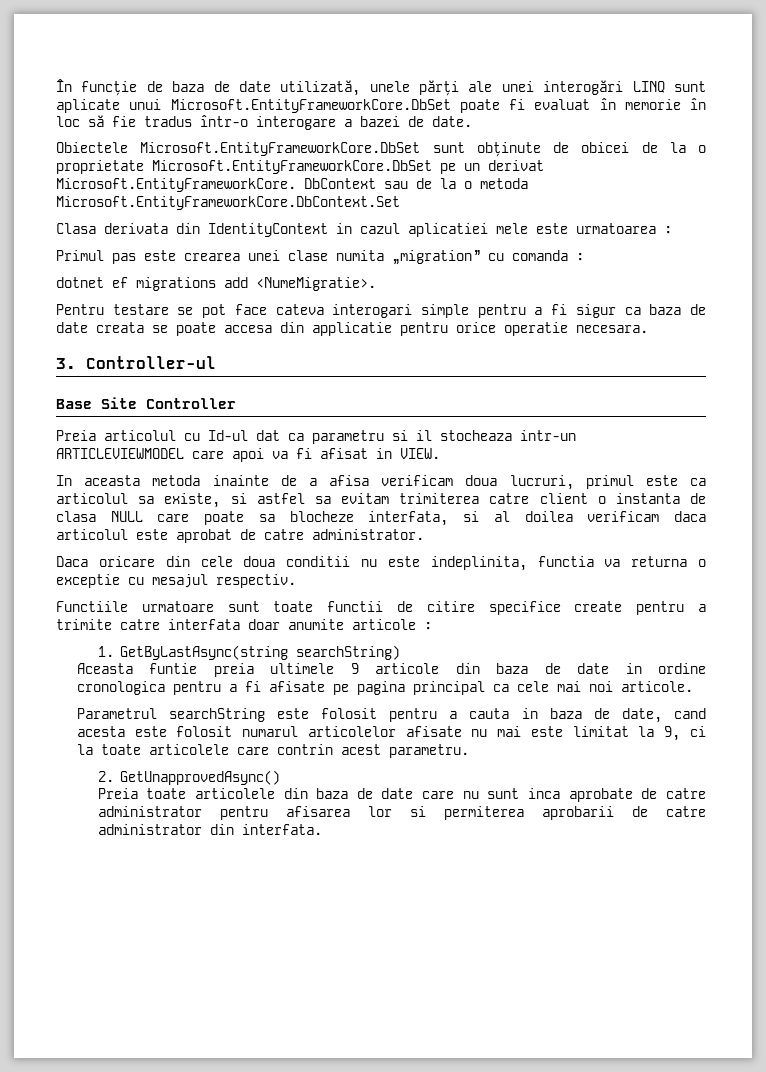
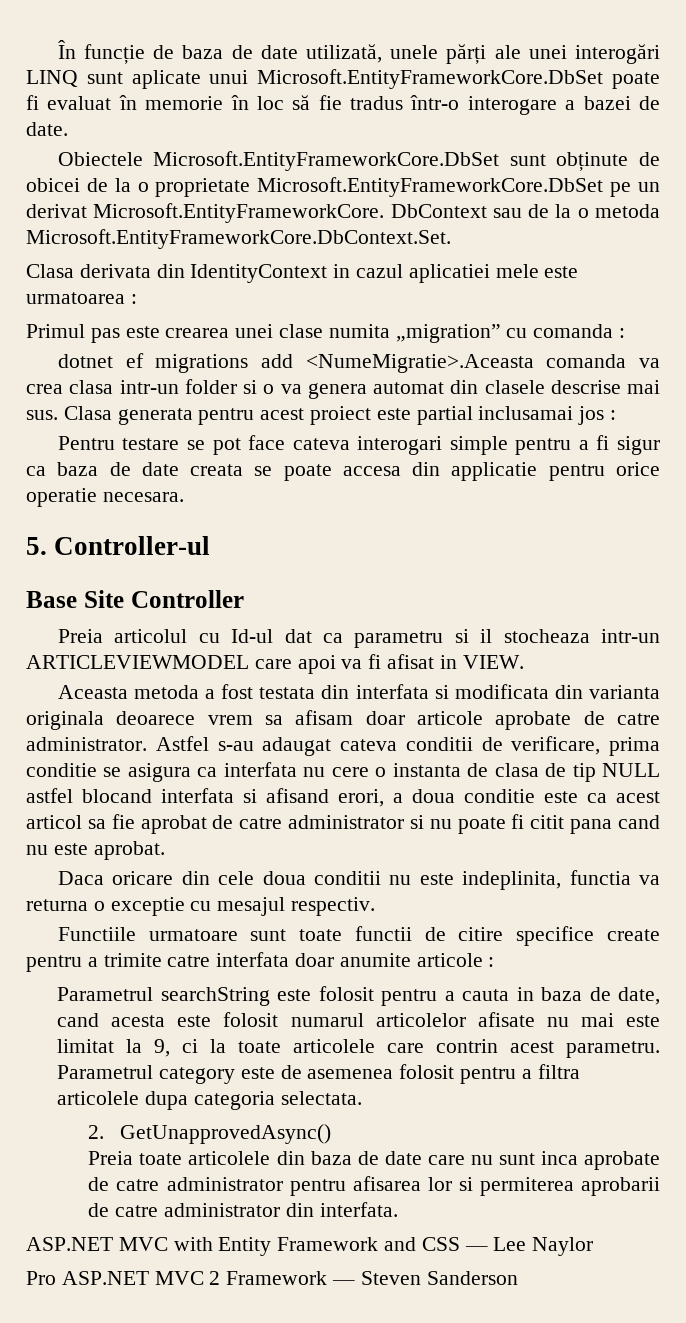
[56,196,400,210] Microsoft.EntityFrameworkCore.DbContext.Set -> [26,229,451,249] Microsoft.EntityFrameworkCore.DbContext.Set.
[256,277,376,291] <NumeMigratie>. -> [305,354,660,373] [26,379,660,399] [26,406,617,425] <NumeMigratie>.Aceasta comanda va crea clasa intr-un folder si o va genera automat din clasele descrise mai sus. Clasa generata pentru acest proiect este partial inclusamai jos :
[56,358,76,369] 3. -> [26,537,47,555] 5.
[56,475,706,490] [56,493,706,508] [56,511,707,526] [56,529,424,543] In aceasta metoda inainte de a afisa verificam doua lucruri, primul este ca articolul sa existe, si astfel sa evitam trimiterea catre client o instanta de clasa NULL care poate sa blocheze interfata, si al doilea verificam daca articolul este aprobat de catre administrator. -> [57,684,660,699] [26,710,660,730] [26,736,660,756] [26,762,660,782] [26,788,660,807] [26,814,660,834] [26,841,165,860] Aceasta metoda a fost testata din interfata si modificata din varianta originala deoarece vrem sa afisam doar articole aprobate de catre administrator. Astfel s-au adaugat cateva conditii de verificare, prima conditie se asigura ca interfata nu cere o instanta de clasa de tip NULL astfel blocand interfata si afisand erori, a doua conditie este ca acest articol sa fie aprobat de catre administrator si nu poate fi citit pana cand nu este aprobat.
[97,645,401,660] [76,663,706,677] [76,681,693,695] // 1. GetByLastAsync(string searchString) // Aceasta funtie preia ultimele 9 articole din baza de date in ordine cronologica pentru a fi afisate pe pagina principal ca cele mai noi articole. -> (495, 962) none
(469, 751) none -> [57,1064,580,1084] [57,1091,362,1110] Parametrul category este de asemenea folosit pentru a filtra articolele dupa categoria selectata.
(322, 829) none -> [26,1237,594,1256] [26,1271,518,1285] // ASP.NET MVC with Entity Framework and CSS — Lee Naylor // Pro ASP.NET MVC 2 Framework — Steven Sanderson

